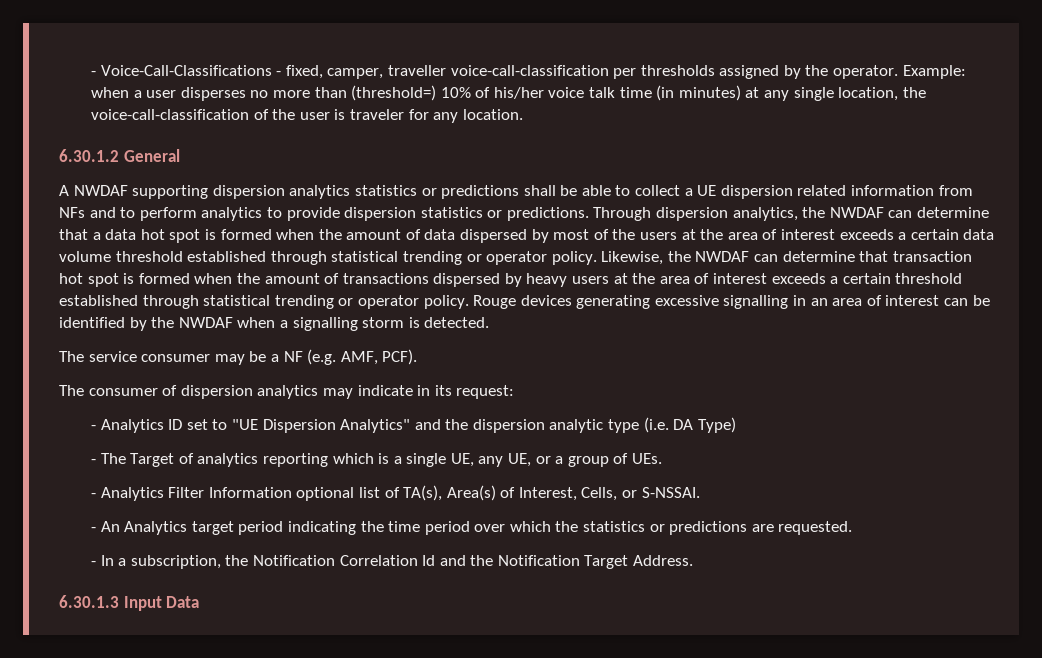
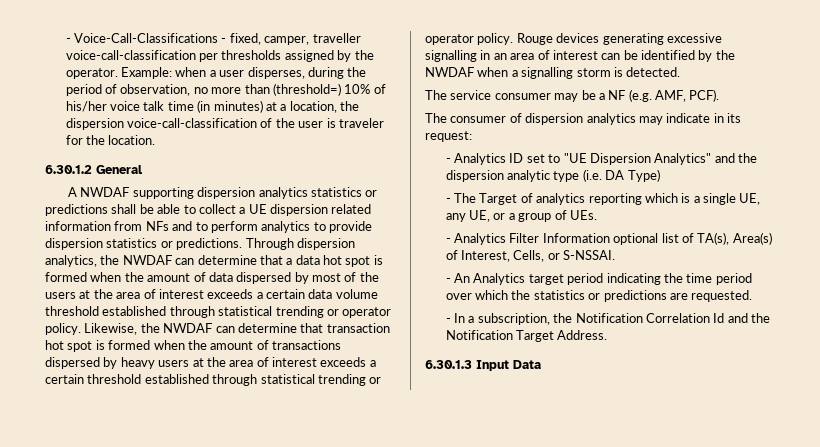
[180,87,246,101] disperses -> [247,67,367,79] [65,84,191,96] disperses, during the period of observation,
[764,87,834,101] any single -> [280,104,287,111] a
(926, 92) none -> [65,118,124,130] dispersion
[433,112,459,123] any -> [86,135,106,145] the

